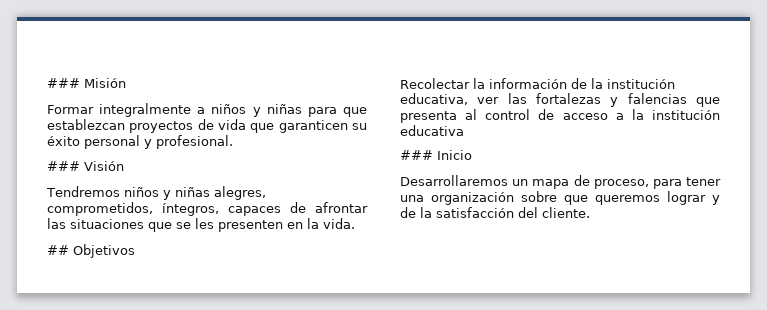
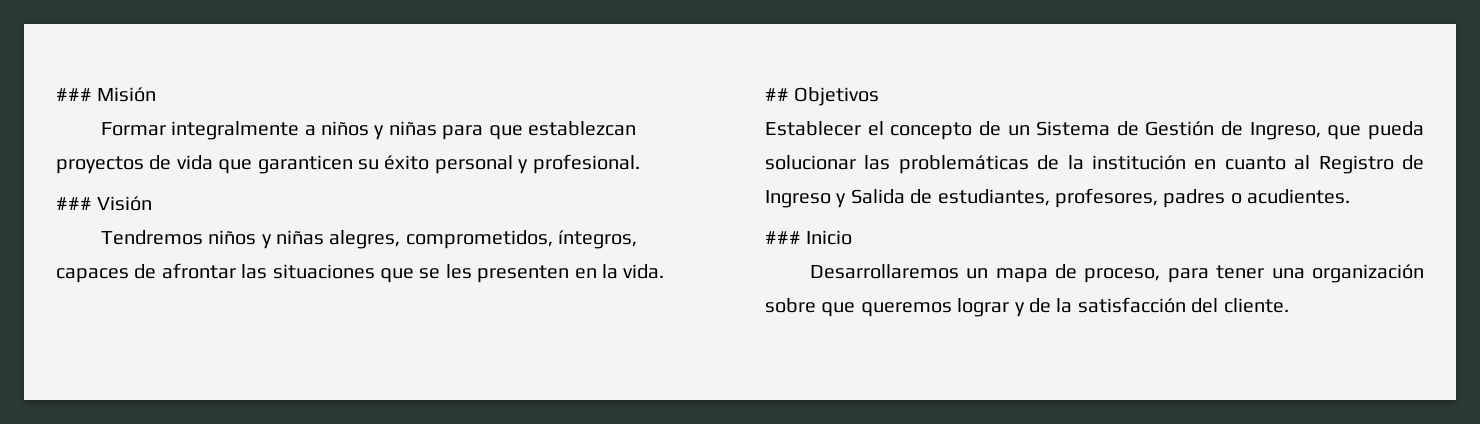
[400,78,675,89] [400,93,720,107] [400,109,720,123] [400,125,464,136] Recolectar la información de la institución educativa, ver las fortalezas y falencias que presenta al control de acceso a la institución educativa -> [765,121,1424,140] [765,155,1424,174] [765,188,1351,208] Establecer el concepto de un Sistema de Gestión de Ingreso, que pueda solucionar las problemáticas de la institución en cuanto al Registro de Ingreso y Salida de estudiantes, profesores, padres o acudientes.

